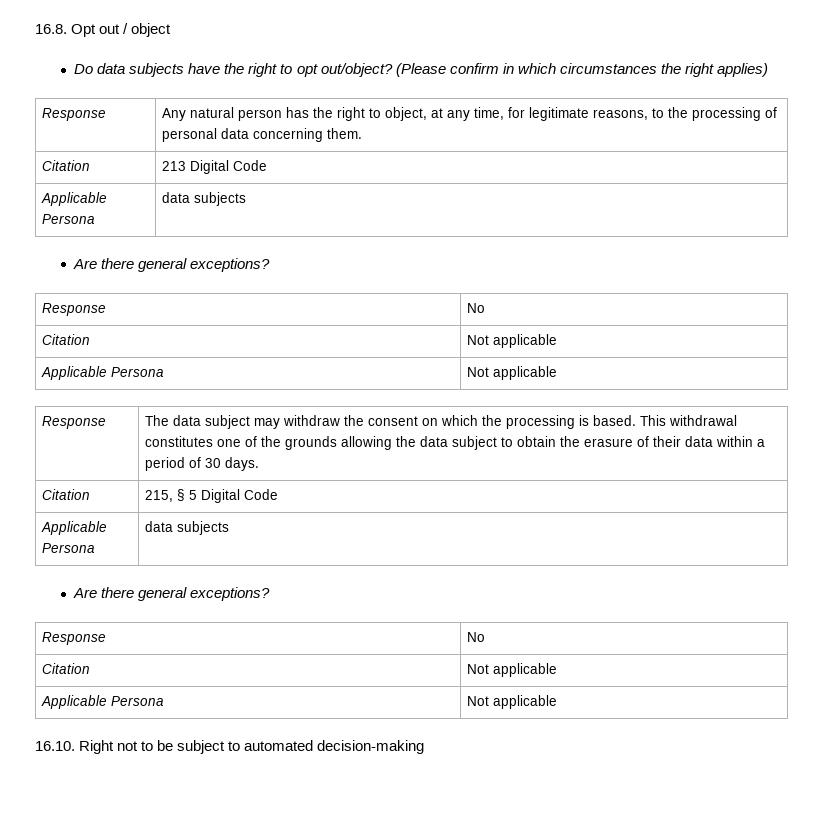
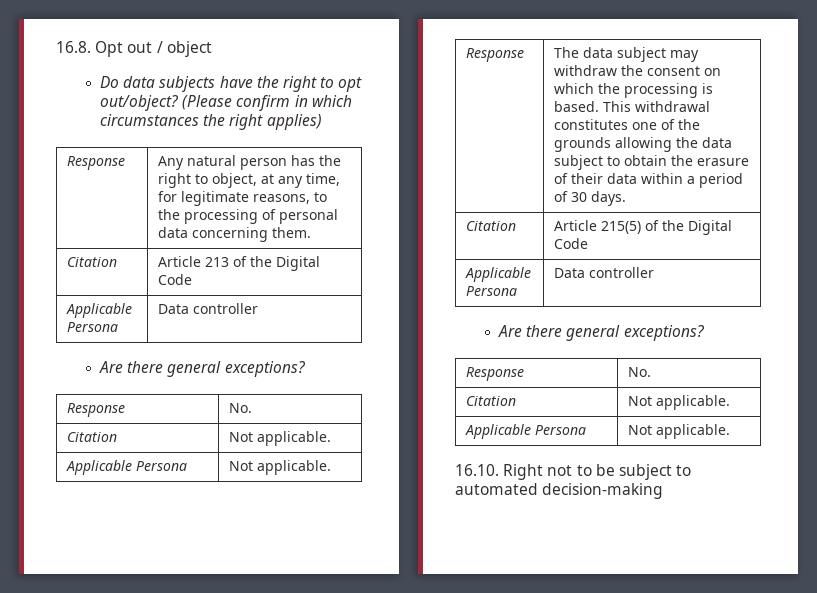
[162,160,268,174] [41,192,108,206] [42,214,96,224] [162,192,247,206] [73,258,271,272] [42,303,107,316] [467,303,486,313] [42,334,91,345] [467,334,558,348] [41,366,165,380] [467,366,558,380] 213 Digital Code // Applicable Persona | data subjects // Are there general exceptions? // Response | No // Citation | Not applicable // Applicable Persona | Not applicable -> [157,256,320,271] [157,274,192,285] [65,303,132,318] [66,322,118,332] [157,303,258,314] [99,361,306,377] [66,403,125,417] [228,403,252,413] [66,432,117,442] [228,431,331,446] [65,460,187,475] [228,460,331,475] Article 213 of the Digital Code // Applicable Persona | Data controller // Are there general exceptions? // Response | No. // Citation | Not applicable. // Applicable Persona | Not applicable.
[145,489,279,503] [41,521,108,535] [42,543,96,553] [145,521,230,535] [73,587,271,601] [42,632,107,645] [467,632,486,642] [42,663,91,674] [467,663,558,677] [41,695,165,709] [467,695,558,709] 215, § 5 Digital Code // Applicable Persona | data subjects // Are there general exceptions? // Response | No // Citation | Not applicable // Applicable Persona | Not applicable -> [553,220,732,235] [553,238,588,249] [464,267,531,282] [465,286,517,296] [553,267,654,278] [498,325,705,341] [465,367,524,381] [627,367,651,377] [465,396,516,406] [627,395,730,410] [464,424,586,439] [627,424,730,439] Article 215(5) of the Digital Code // Applicable Persona | Data controller // Are there general exceptions? // Response | No. // Citation | Not applicable. // Applicable Persona | Not applicable.

